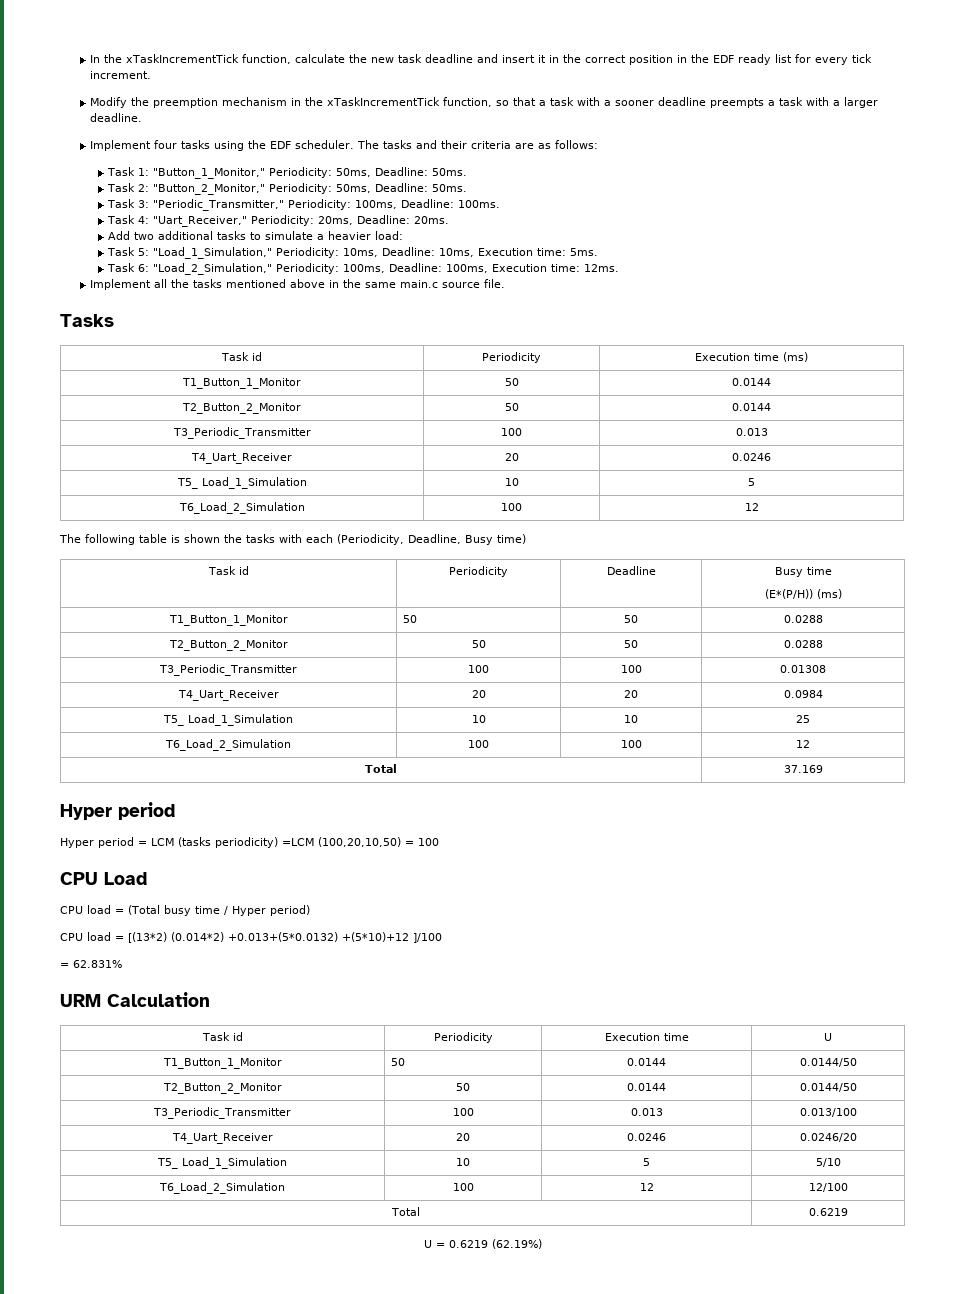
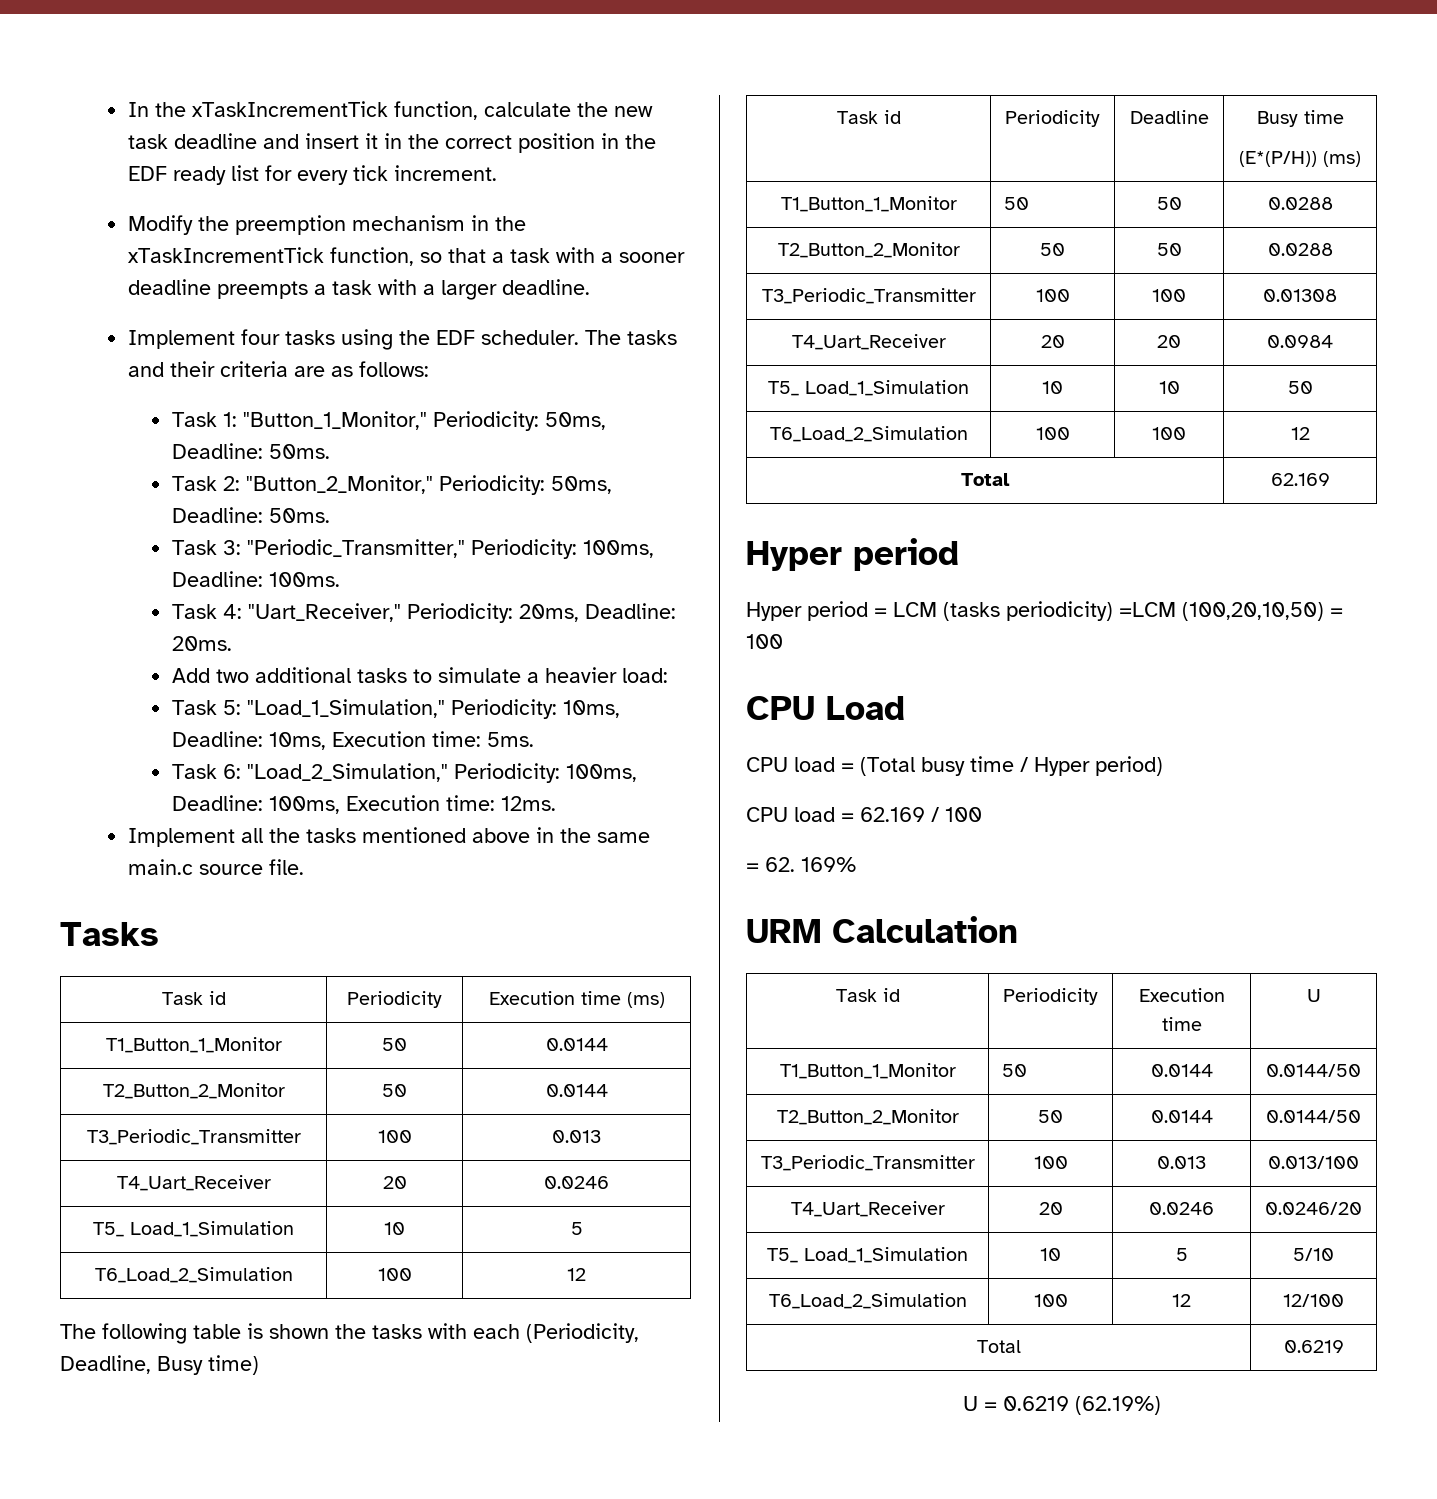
[796,715,810,723] 25 -> [1287,381,1313,394] 50
[783,765,823,773] 37.169 -> [1270,473,1330,486] 62.169
[128,932,442,943] [60,960,122,968] [(13*2) (0.014*2) +0.013+(5*0.0132) +(5*10)+12 ]/100 // = 62.831% -> [860,807,982,822] [746,857,856,872] 62.169 / 100 // = 62. 169%

